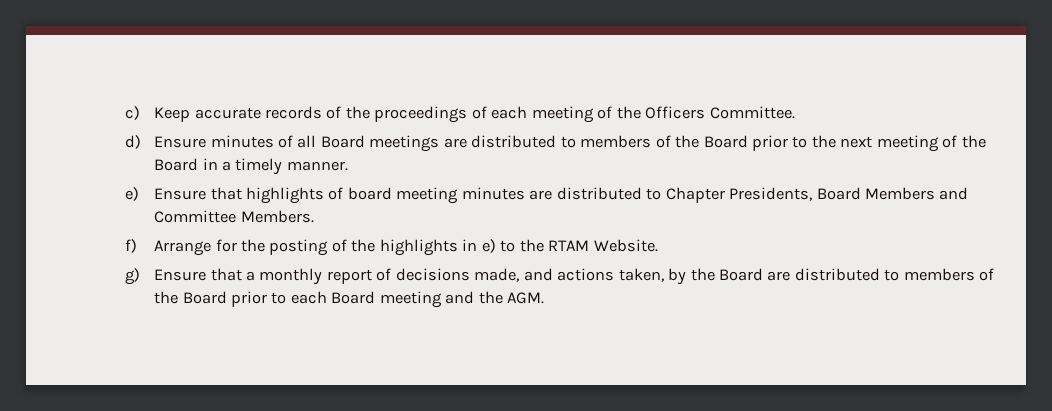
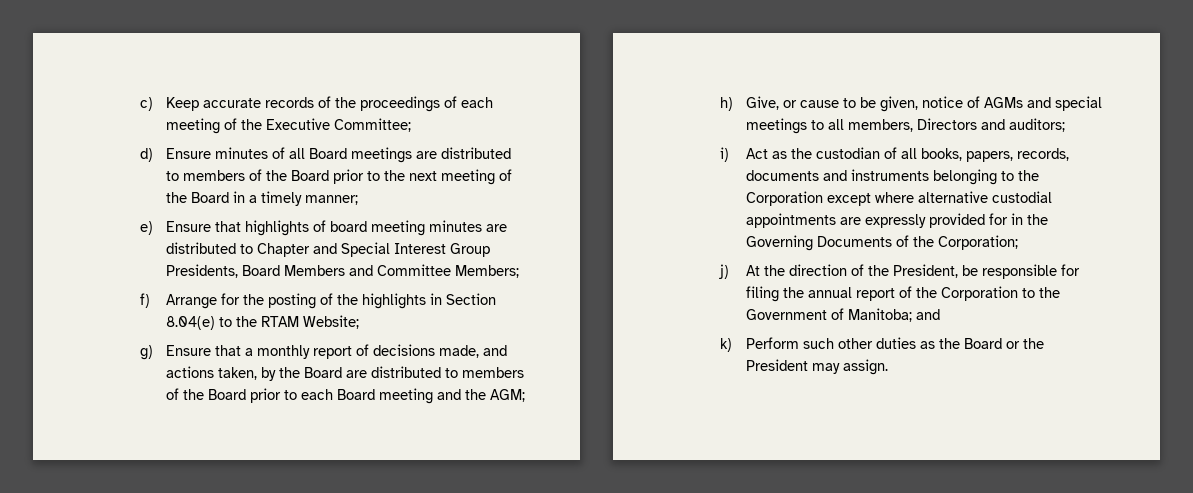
[645,106,795,119] Officers Committee. -> [266,118,412,132] Executive Committee;
[286,161,348,171] manner. -> [305,195,359,205] manner;
(725, 195) none -> [313,242,491,257] and Special Interest Group
[240,210,314,223] Members. -> [455,265,520,278] Members;
[481,239,496,253] e) -> [446,293,497,305] [166,316,216,330] Section 8.04(e)
[593,239,658,252] Website. -> [303,315,360,329] Website;
[507,292,545,304] AGM. -> [490,389,526,402] [719,96,1103,112] [746,118,1066,134] [719,147,1070,162] [746,169,1040,185] [746,191,1053,206] [746,213,1049,228] [746,235,1019,251] [718,264,1081,279] [746,286,1061,302] [746,308,941,322] [719,337,1045,352] [746,359,889,375] AGM; // h) Give, or cause to be given, notice of AGMs and special meetings to all members, Directors and auditors; // i) Act as the custodian of all books, papers, records, documents and instruments belonging to the Corporation except where alternative custodial appointments are expressly provided for in the Governing Documents of the Corporation; // j) At the direction of the President, be responsible for filing the annual report of the Corporation to the Government of Manitoba; and // k) Perform such other duties as the Board or the President may assign.

